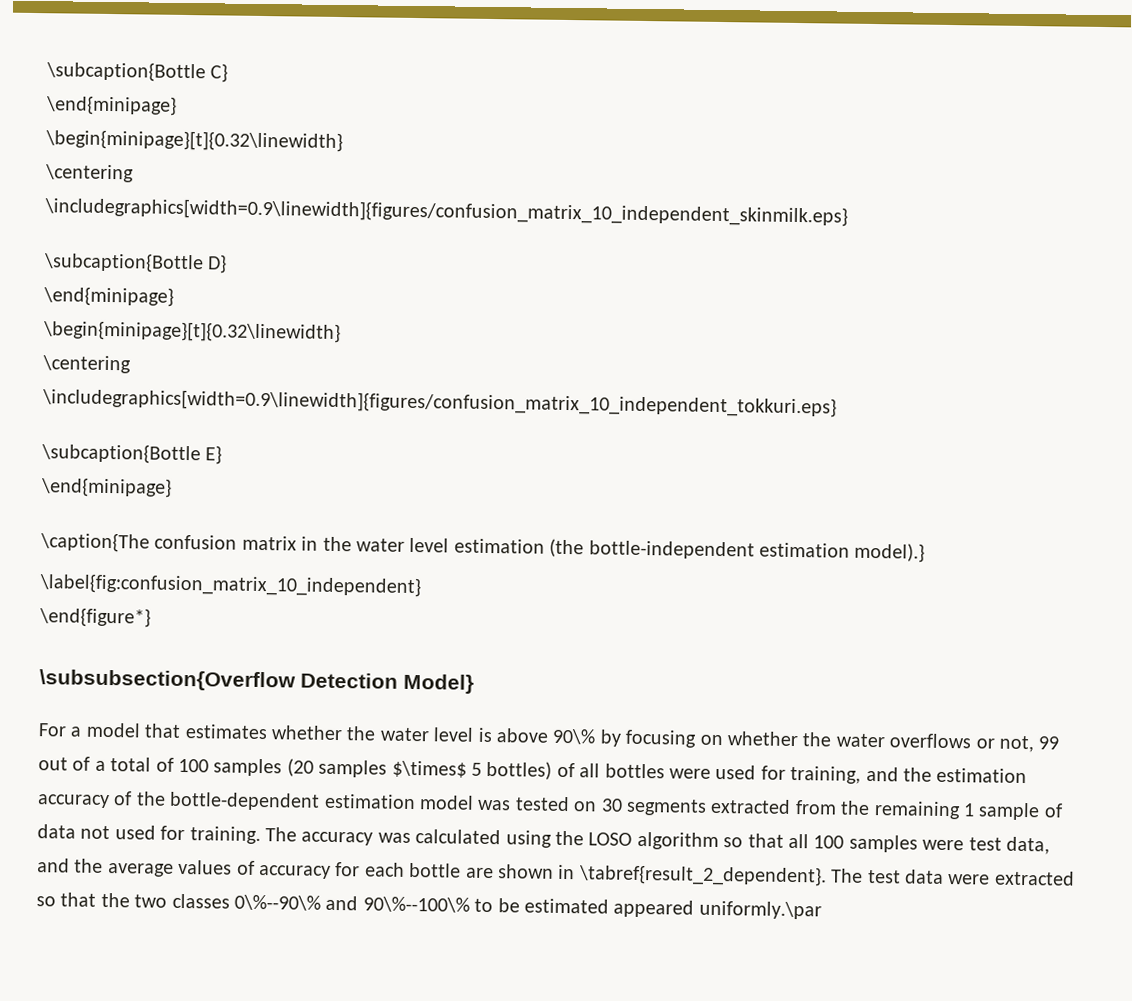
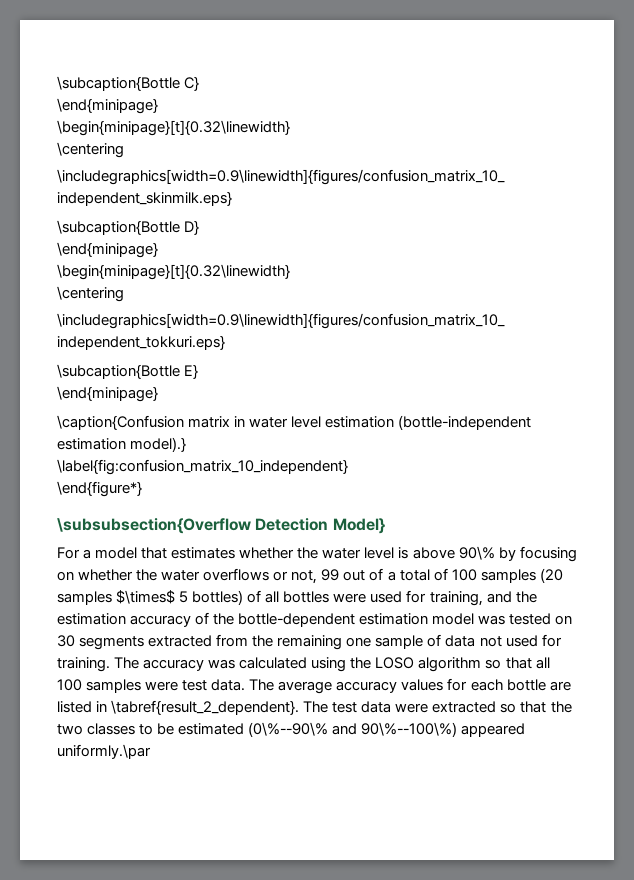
[40,532,238,553] \caption{The confusion -> [57,415,184,430] \caption{Confusion
[322,536,352,552] the -> (246, 421) none
[549,538,755,560] (the bottle-independent -> [398,415,532,430] (bottle-independent
[962,803,975,817] 1 -> [346,637,372,647] one
[1005,836,1050,855] [37,858,331,879] data, and the average values of accuracy -> [211,679,444,694] data. The average accuracy values
[497,864,554,879] shown -> [57,701,92,713] listed
[234,894,609,914] 0\%--90\% and 90\%--100\% to be estimated -> [139,722,458,737] to be estimated (0\%--90\% and 90\%--100\%)

